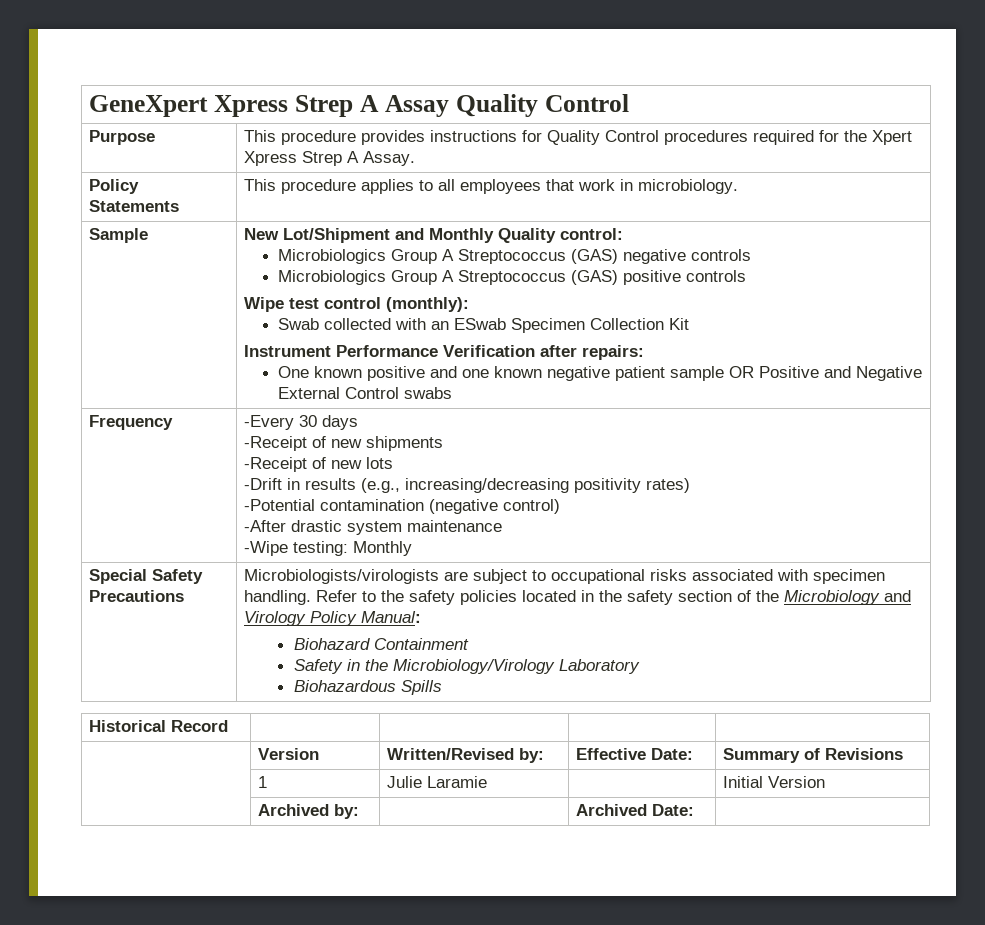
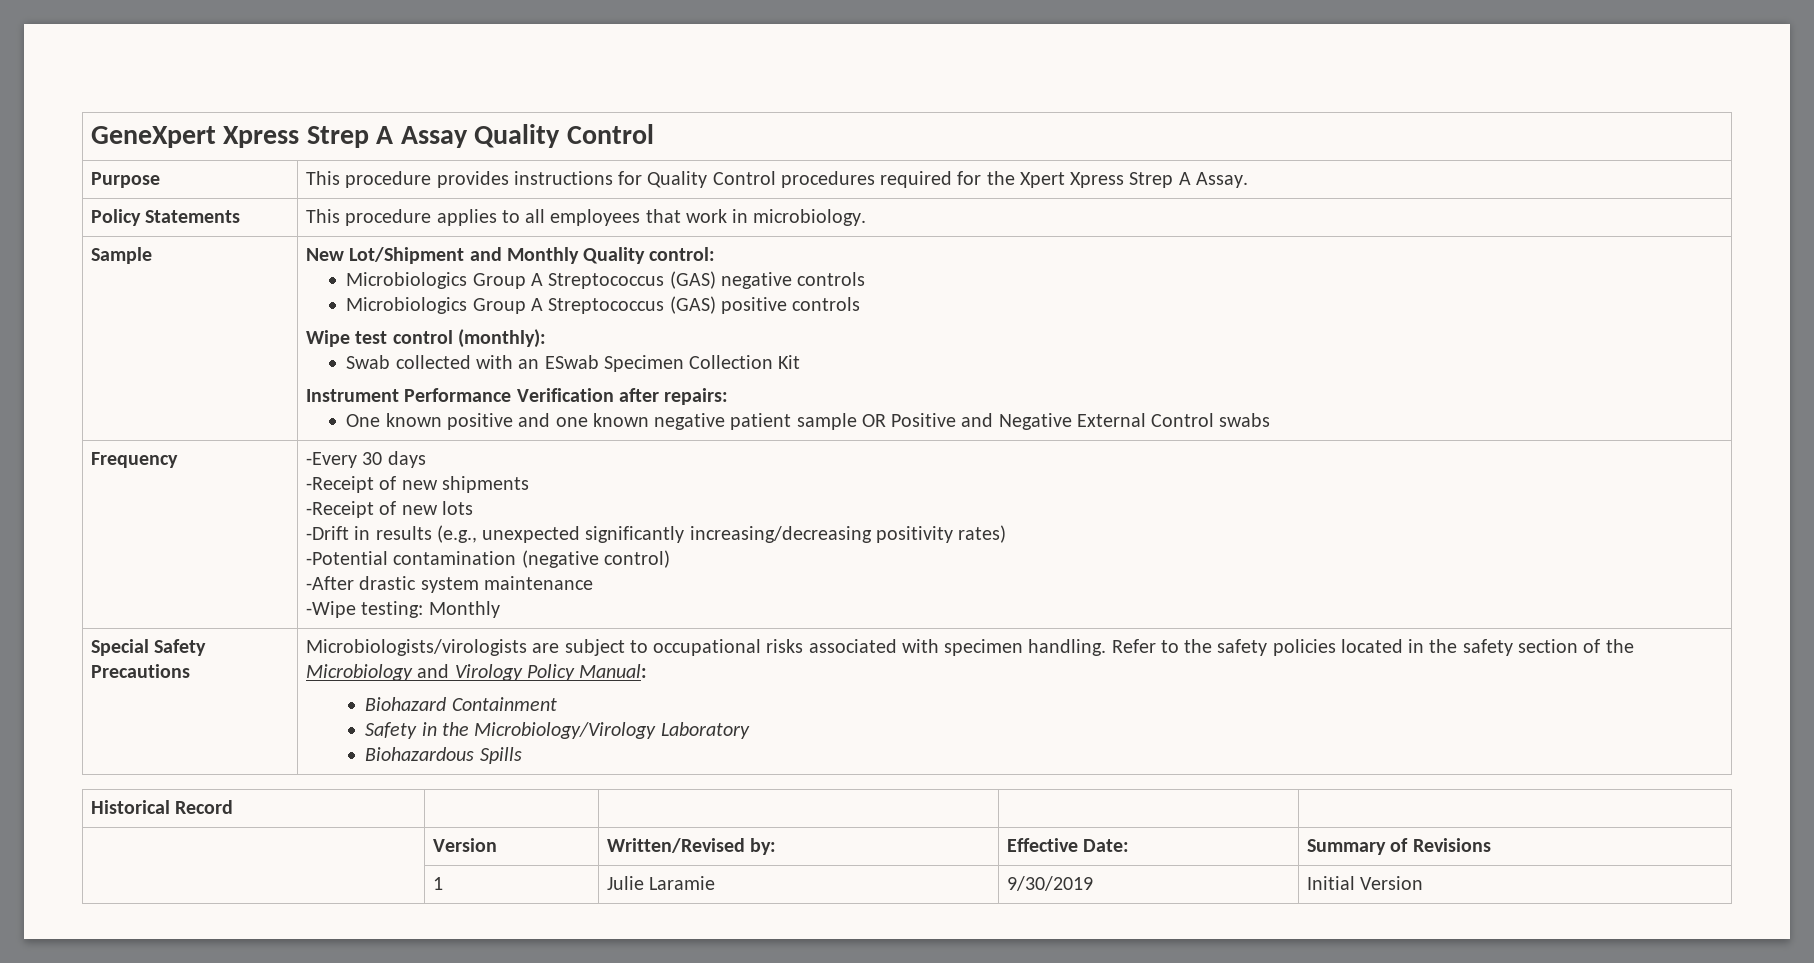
(401, 485) none -> [482,526,685,543] unexpected significantly
(488, 782) none -> [1006,876,1093,891] 9/30/2019
[258,804,360,819] [576,804,695,816] // | Archived by: | | Archived Date: | -> (1424, 883) none

